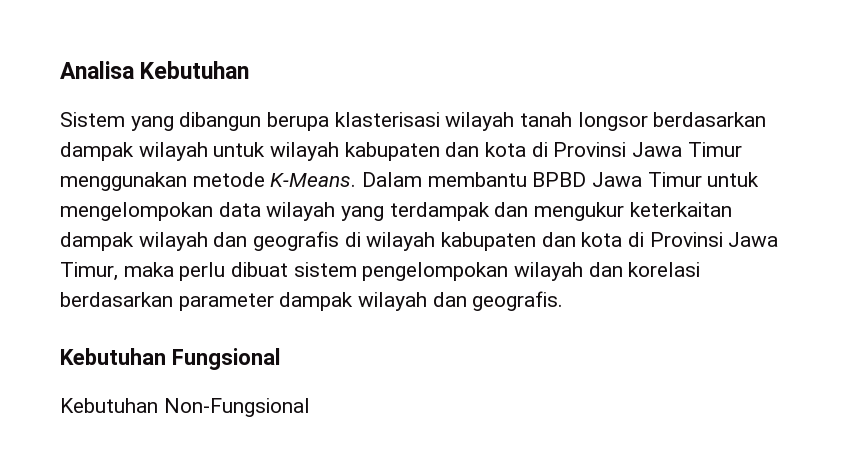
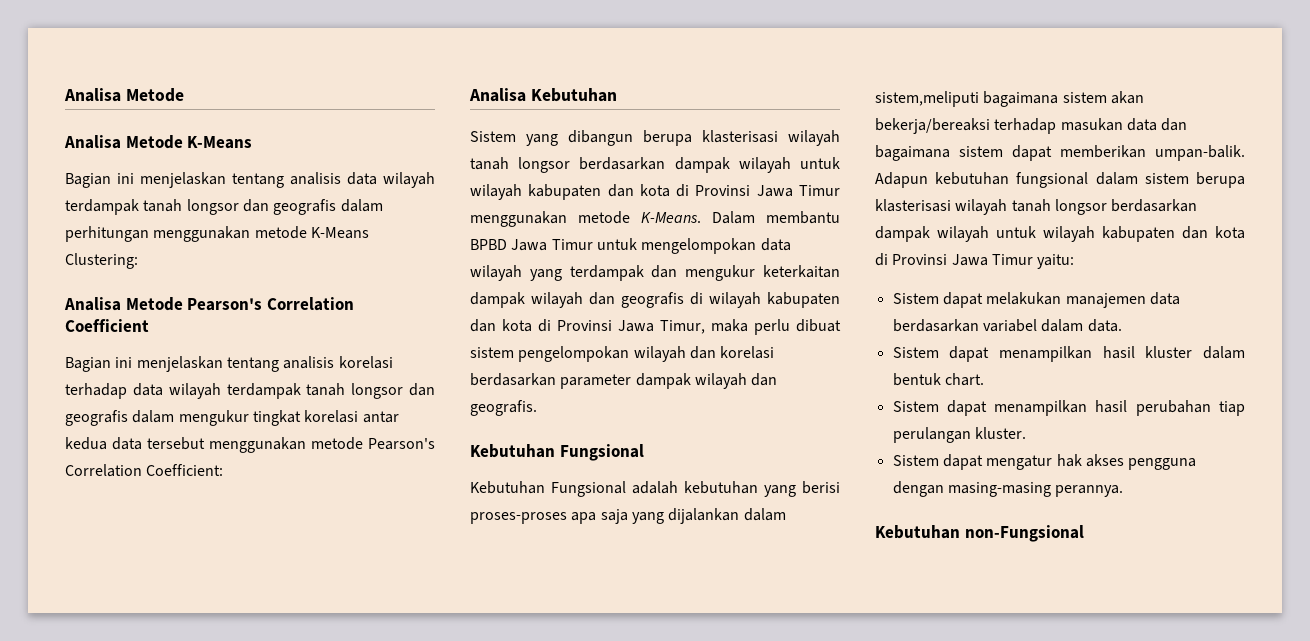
[60,61,134,79] Analisa -> [64,88,184,102] [64,135,253,149] [65,172,435,188] [65,199,383,215] [65,226,369,242] [65,253,138,269] [64,297,354,311] [65,319,149,332] [65,356,393,372] [65,383,435,399] [65,410,399,426] [65,437,435,453] [65,464,224,477] [469,88,526,102] Analisa Metode // Analisa Metode K-Means // Bagian ini menjelaskan tentang analisis data wilayah terdampak tanah longsor dan geografis dalam perhitungan menggunakan metode K-Means Clustering: // Analisa Metode Pearson's Correlation Coefficient // Bagian ini menjelaskan tentang analisis korelasi terhadap data wilayah terdampak tanah longsor dan geografis dalam mengukur tingkat korelasi antar kedua data tersebut menggunakan metode Pearson's Correlation Coefficient: // Analisa
[163,398,310,417] Non-Fungsional -> [551,481,840,497] [470,508,786,524] [875,91,1144,107] [875,118,1188,134] [875,145,1245,161] [875,172,1245,188] [875,199,1198,215] [875,226,1245,242] [875,253,1075,269] [892,292,1180,308] [892,319,1122,332] [892,346,1245,362] [892,373,984,386] [892,400,1245,416] [892,427,1026,443] [892,454,1197,470] [892,481,1124,497] [875,525,1084,542] Fungsional adalah kebutuhan yang berisi proses-proses apa saja yang dijalankan dalam sistem,meliputi bagaimana sistem akan bekerja/bereaksi terhadap masukan data dan bagaimana sistem dapat memberikan umpan-balik. Adapun kebutuhan fungsional dalam sistem berupa klasterisasi wilayah tanah longsor berdasarkan dampak wilayah untuk wilayah kabupaten dan kota di Provinsi Jawa Timur yaitu: // Sistem dapat melakukan manajemen data berdasarkan variabel dalam data. // Sistem dapat menampilkan hasil kluster dalam bentuk chart. // Sistem dapat menampilkan hasil perubahan tiap perulangan kluster. // Sistem dapat mengatur hak akses pengguna dengan masing-masing perannya. // Kebutuhan non-Fungsional

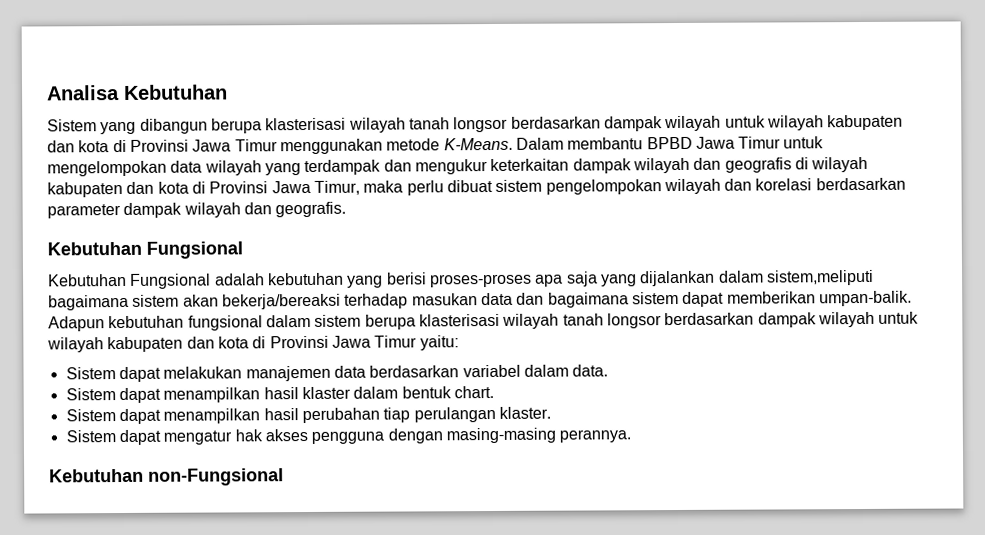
[64,88,184,102] [64,135,253,149] [65,172,435,188] [65,199,383,215] [65,226,369,242] [65,253,138,269] [64,297,354,311] [65,319,149,332] [65,356,393,372] [65,383,435,399] [65,410,399,426] [65,437,435,453] [65,464,224,477] [469,88,526,102] Analisa Metode // Analisa Metode K-Means // Bagian ini menjelaskan tentang analisis data wilayah terdampak tanah longsor dan geografis dalam perhitungan menggunakan metode K-Means Clustering: // Analisa Metode Pearson's Correlation Coefficient // Bagian ini menjelaskan tentang analisis korelasi terhadap data wilayah terdampak tanah longsor dan geografis dalam mengukur tingkat korelasi antar kedua data tersebut menggunakan metode Pearson's Correlation Coefficient: // Analisa -> [47,85,120,101] Analisa
[1145,346,1193,358] kluster -> [301,386,351,400] klaster
[974,427,1026,439] kluster. -> [498,406,551,419] klaster.

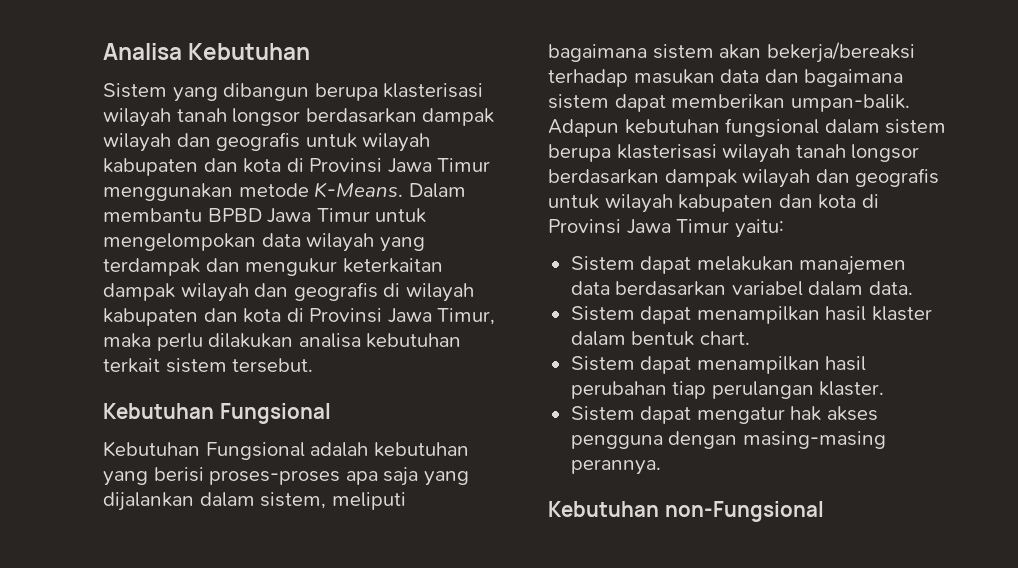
(722, 123) none -> [176,132,301,151] dan geografis
[446,177,906,195] [47,201,347,219] dibuat sistem pengelompokan wilayah dan korelasi berdasarkan parameter dampak wilayah dan geografis. -> [208,333,462,348] [103,358,314,373] dilakukan analisa kebutuhan terkait sistem tersebut.
[766,269,874,286] sistem,meliputi -> [260,492,406,510] sistem, meliputi
(875, 319) none -> [815,168,940,187] dan geografis

